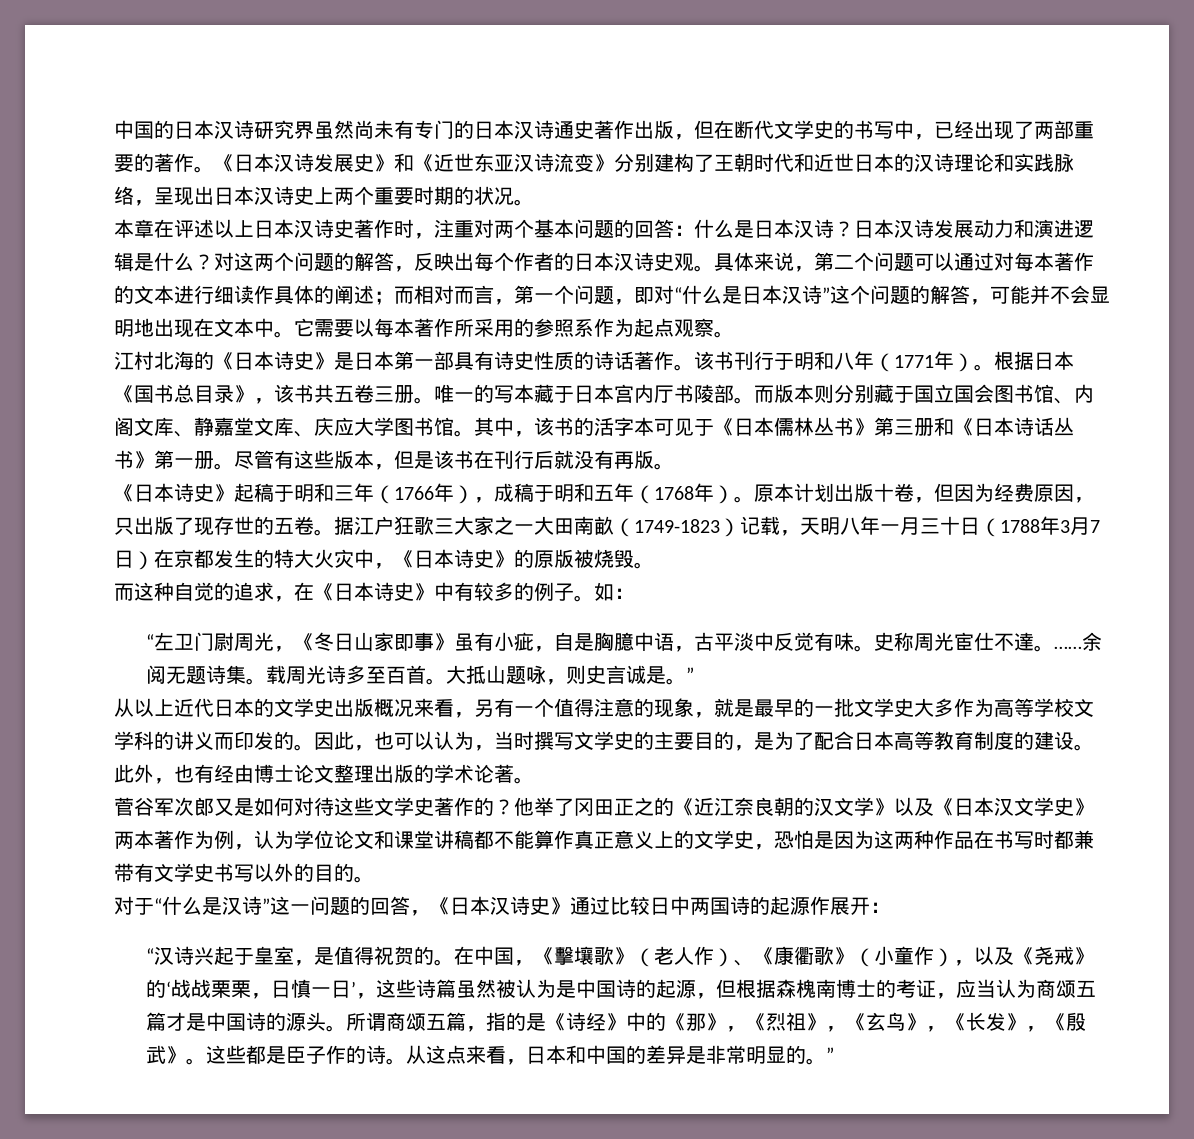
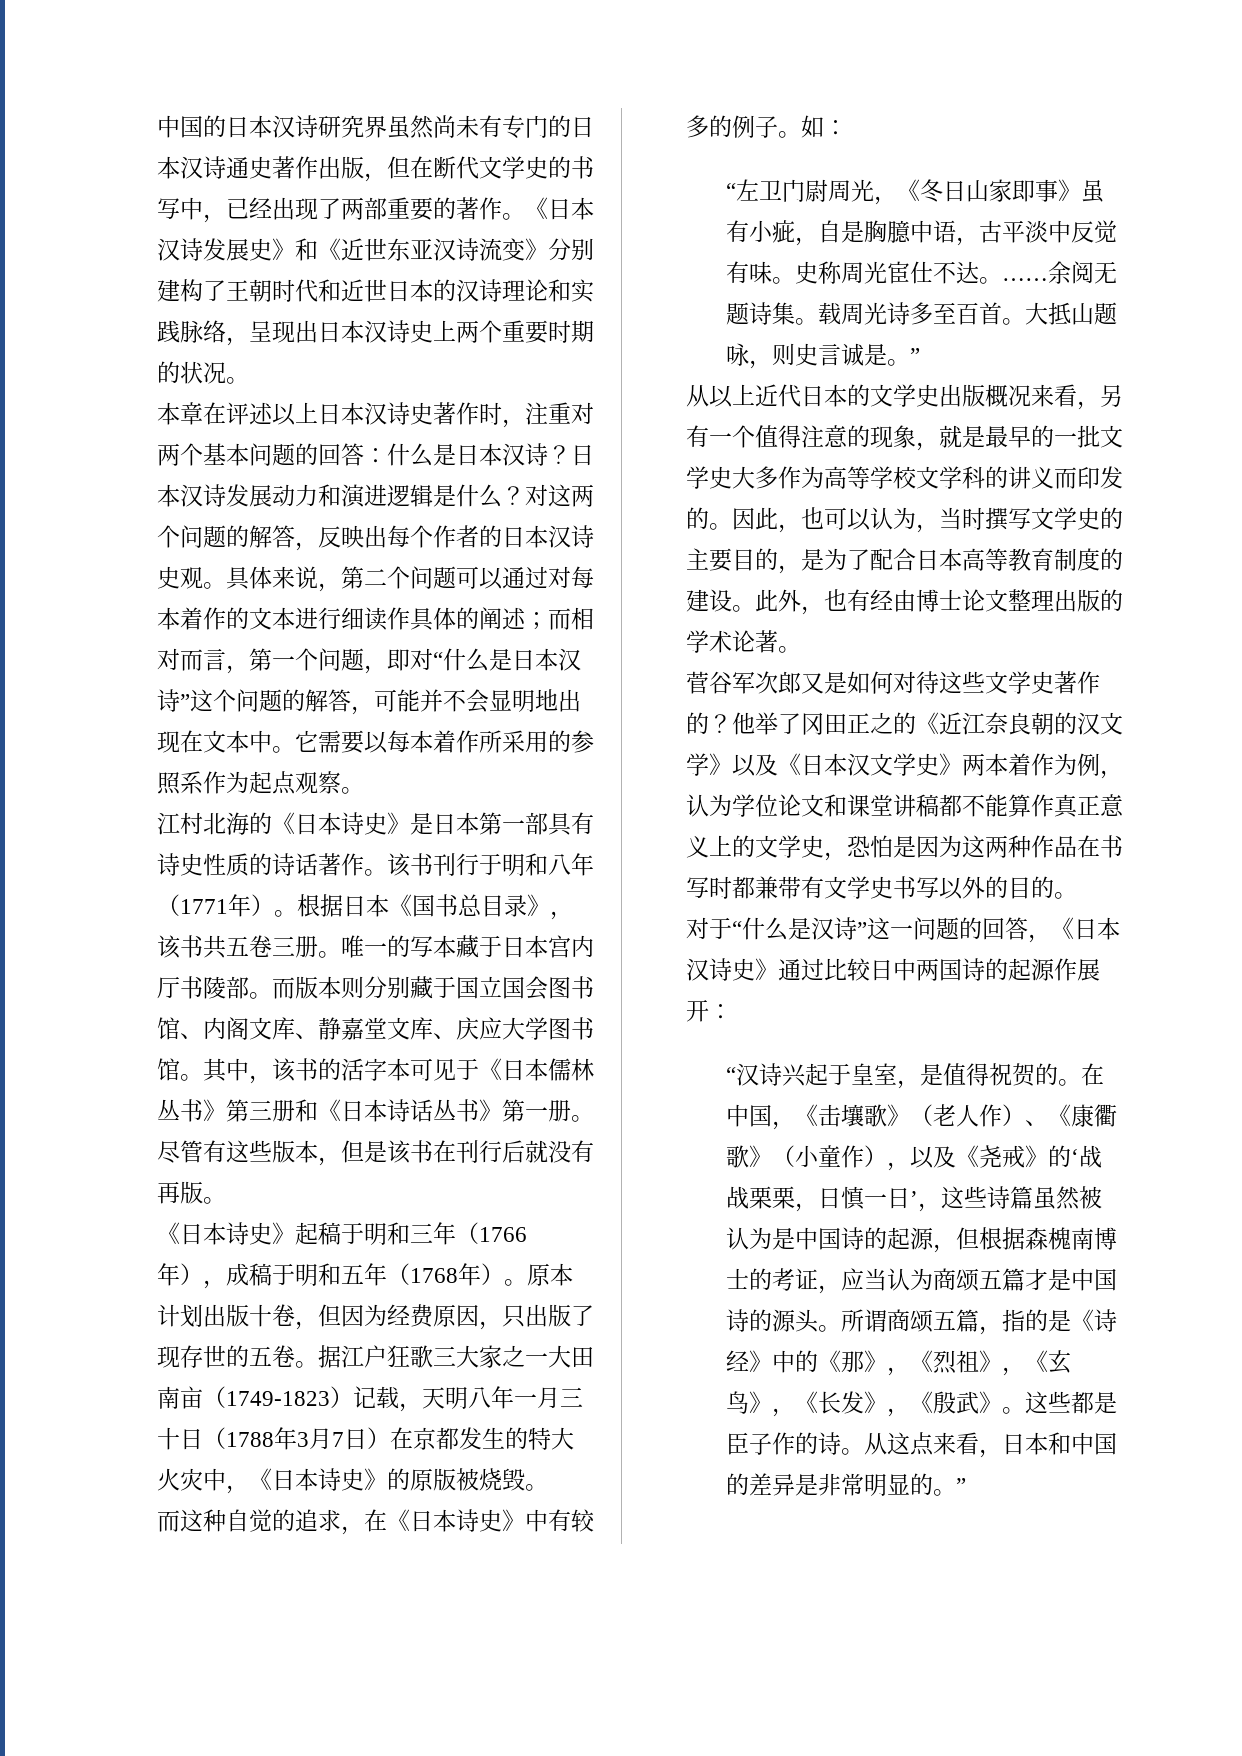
[1054,252,1075,271] 著 -> [180,607,204,630] 着
[414,318,435,337] 著 -> [433,730,457,753] 着
[594,516,615,535] 畝 -> [180,1386,204,1409] 亩
[1013,632,1034,651] 達 -> [956,261,980,284] 达
[154,830,175,849] 著 -> [1008,753,1032,776] 着
[553,946,574,965] 擊 -> [818,1104,842,1127] 击

